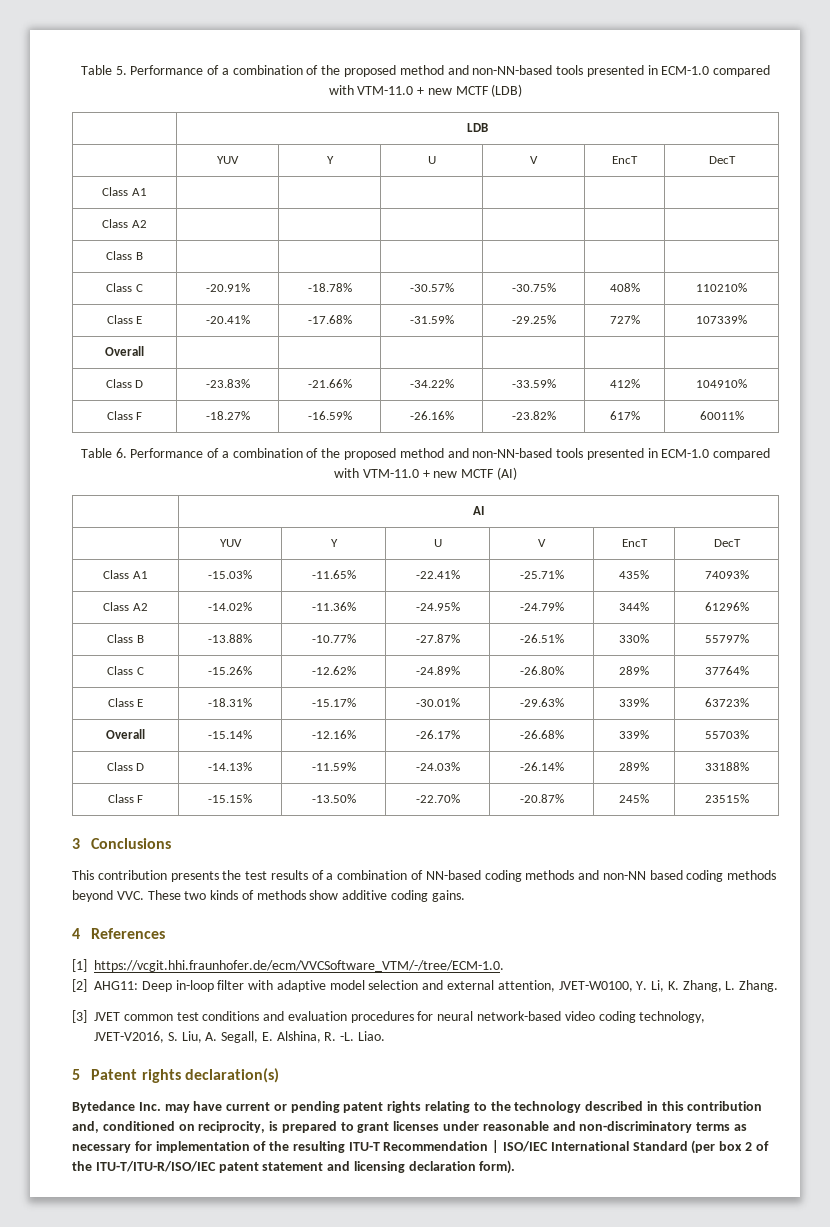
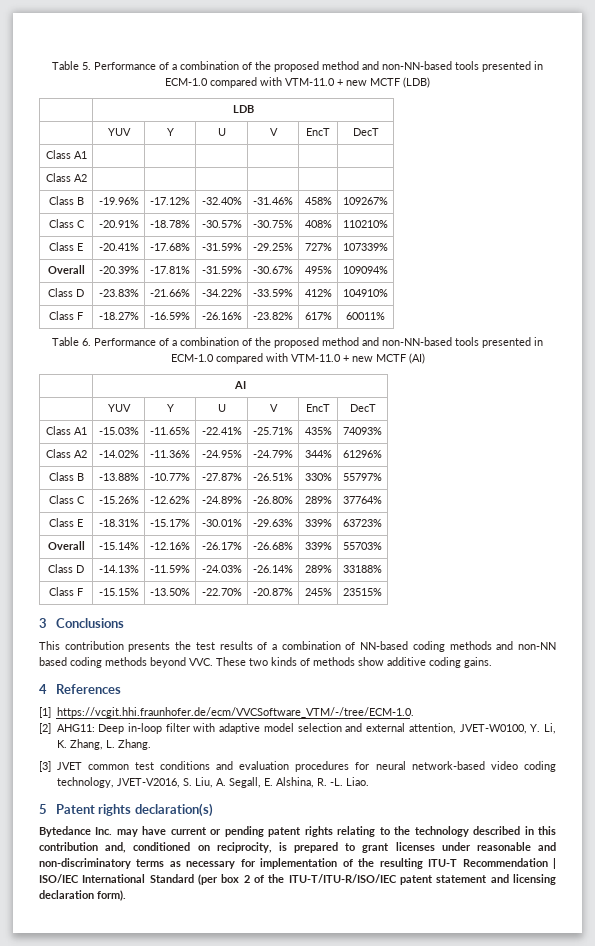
(143, 256) | | | | | -> [98,197,139,205] [150,197,190,205] [201,197,242,205] [252,197,293,205] [304,197,332,205] [343,197,388,205] -19.96% | -17.12% | -32.40% | -31.46% | 458% | 109267%
(144, 351) | | | | | -> [98,266,139,274] [150,266,190,274] [201,266,242,274] [252,266,293,274] [304,266,332,274] [343,266,388,274] -20.39% | -17.81% | -31.59% | -30.67% | 495% | 109094%

